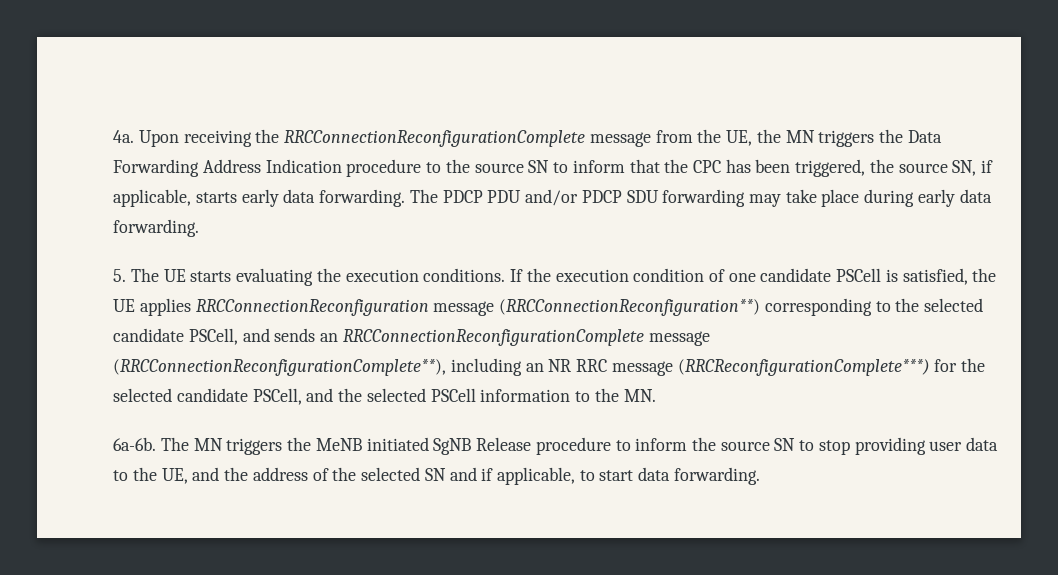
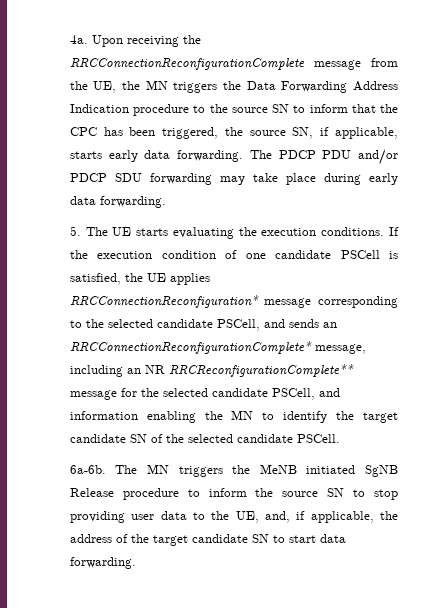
[195,299,761,316] RRCConnectionReconfiguration message (RRCConnectionReconfiguration**) -> [69,295,312,308] RRCConnectionReconfiguration* message
[342,329,710,346] [113,358,930,376] RRCConnectionReconfigurationComplete message (RRCConnectionReconfigurationComplete**), including an NR RRC message (RRCReconfigurationComplete***) -> [69,341,366,354] [69,364,354,377] [69,390,117,400] RRCConnectionReconfigurationComplete* message, including an NR RRCReconfigurationComplete** message
[338,388,656,402] the selected PSCell information to the MN. -> [69,410,398,423] [69,434,340,443] information enabling the MN to identify the target candidate SN of the selected candidate PSCell.
[192,467,220,481] and -> [264,511,374,523] and, if applicable,
[361,467,575,485] selected SN and if applicable, -> [152,534,269,546] target candidate SN

